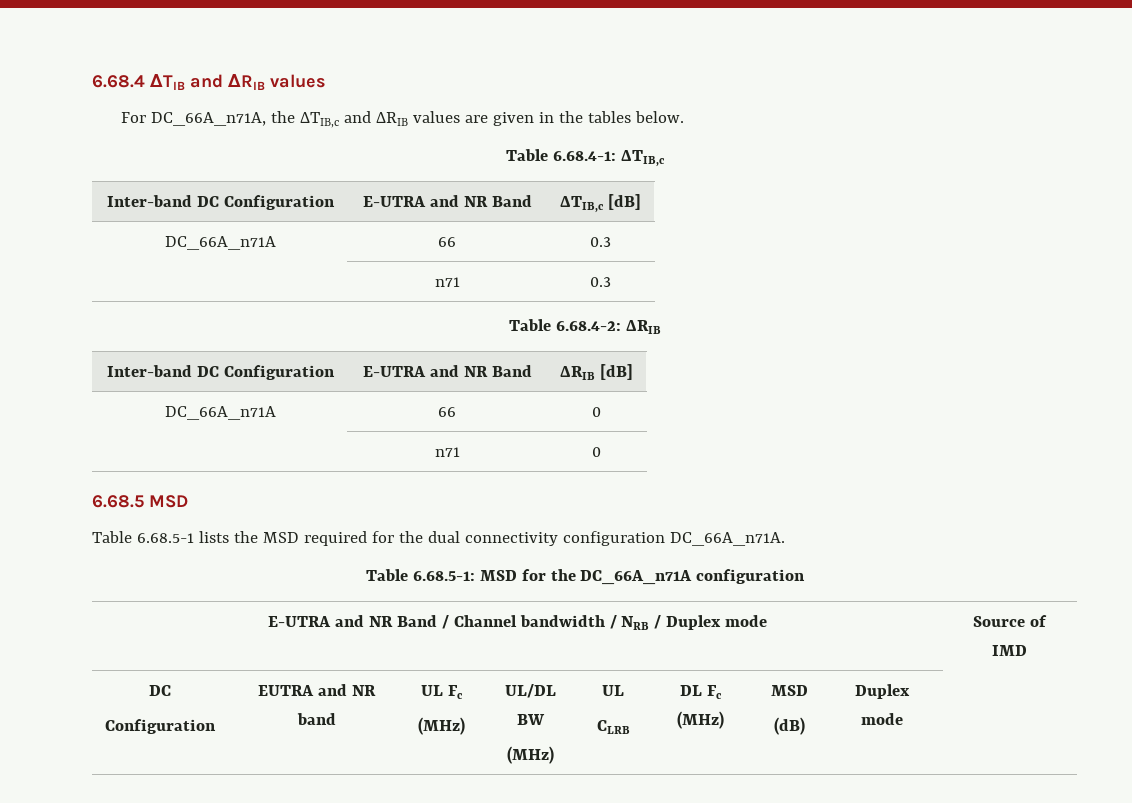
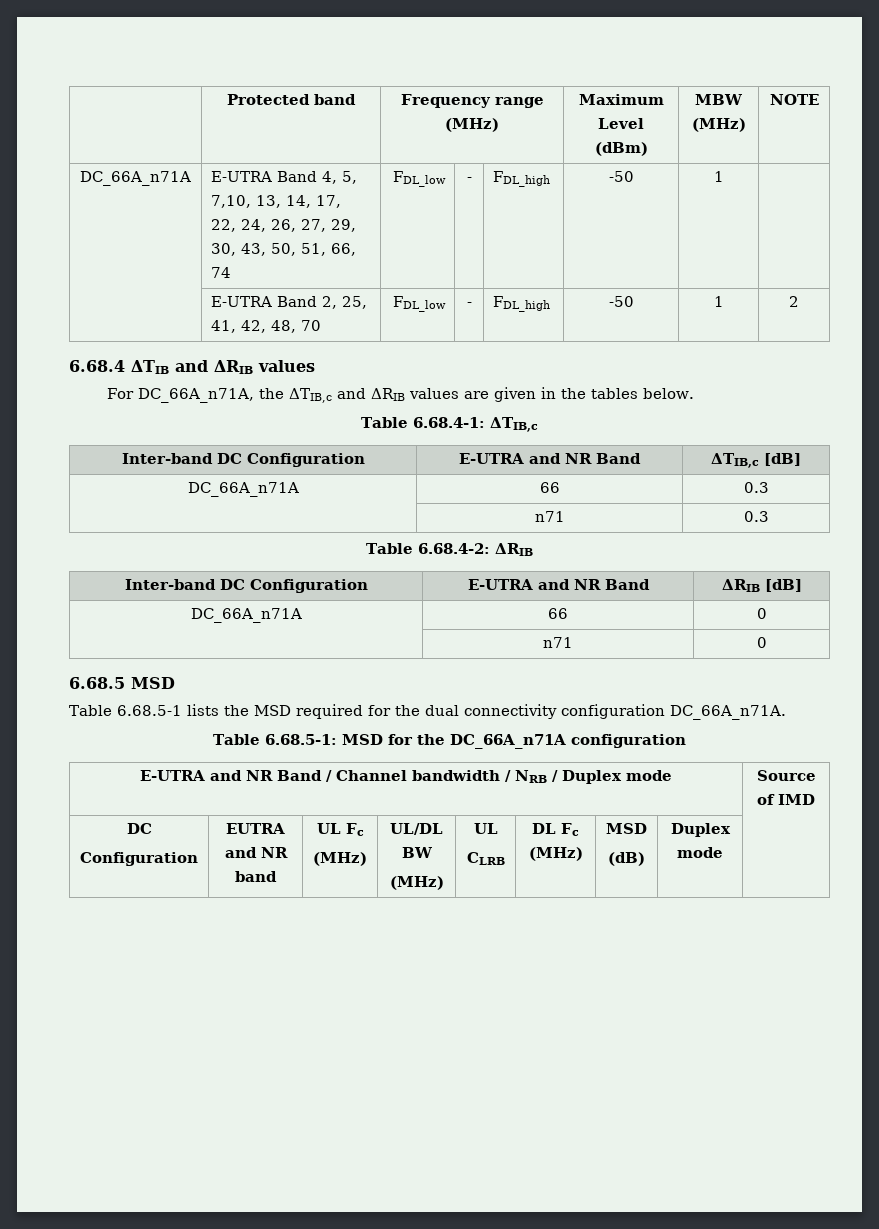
(92, 81) none -> [227,94,356,105] [400,94,544,108] [445,118,499,132] [578,94,664,105] [598,118,644,129] [594,142,648,156] [695,94,743,105] [691,118,746,132] [769,94,819,105] [80,171,191,186] [211,171,358,184] [211,195,342,208] [211,219,357,232] [211,243,357,256] [211,267,232,278] [392,171,446,187] [466,177,472,182] [493,171,551,187] [608,171,634,182] [713,171,724,182] [211,296,368,309] [211,320,322,333] [392,296,446,312] [466,302,472,307] [493,296,551,312] [608,296,634,307] [713,296,724,307] [789,296,799,307] | Protected band | Frequency range (MHz) | Maximum Level (dBm) | MBW (MHz) | NOTE // DC_66A_n71A | E-UTRA Band 4, 5, 7,10, 13, 14, 17, 22, 24, 26, 27, 29, 30, 43, 50, 51, 66, 74 | FDL_low | - | FDL_high | -50 | 1 | // | E-UTRA Band 2, 25, 41, 42, 48, 70 | FDL_low | - | FDL_high | -50 | 1 | 2 //

